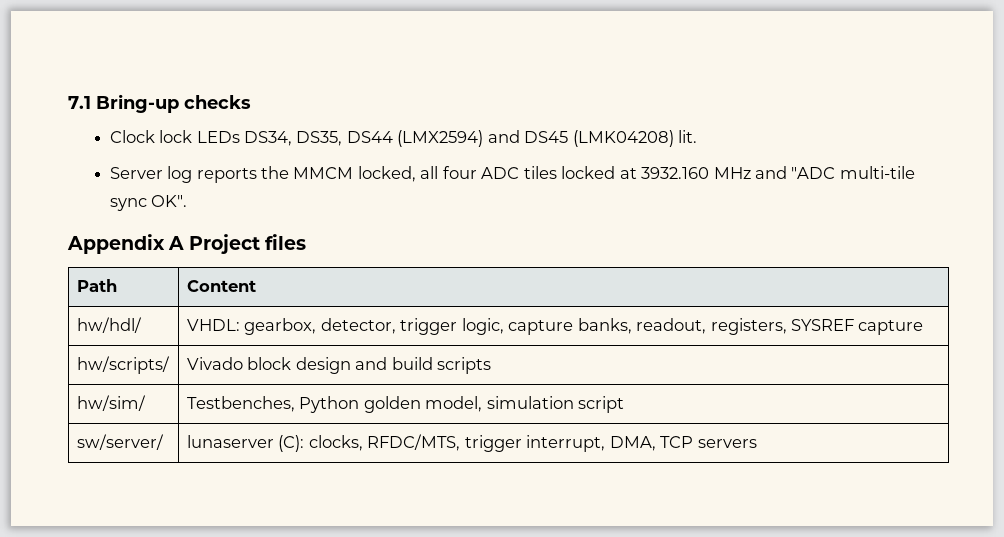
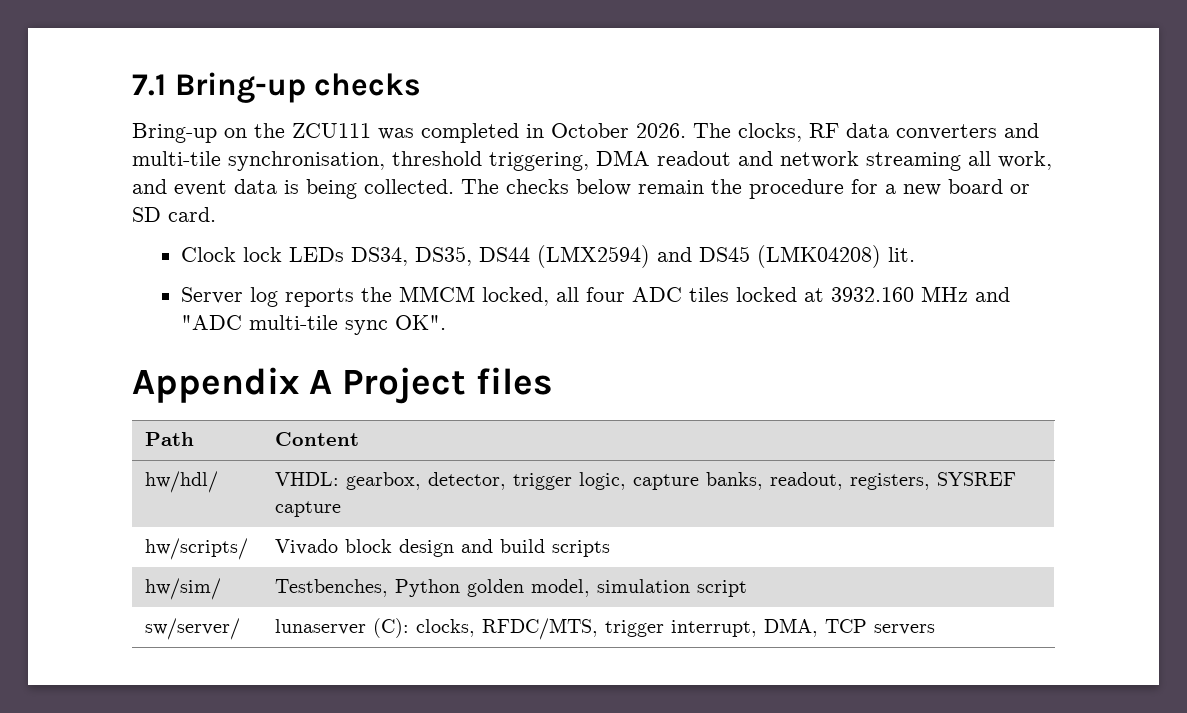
(251, 102) none -> [132,123,1039,143] [132,150,1052,171] [132,179,1030,199] [132,207,216,222] // Bring-up on the ZCU111 was completed in October 2026. The clocks, RF data converters and multi-tile synchronisation, threshold triggering, DMA readout and network streaming all work, and event data is being collected. The checks below remain the procedure for a new board or SD card.

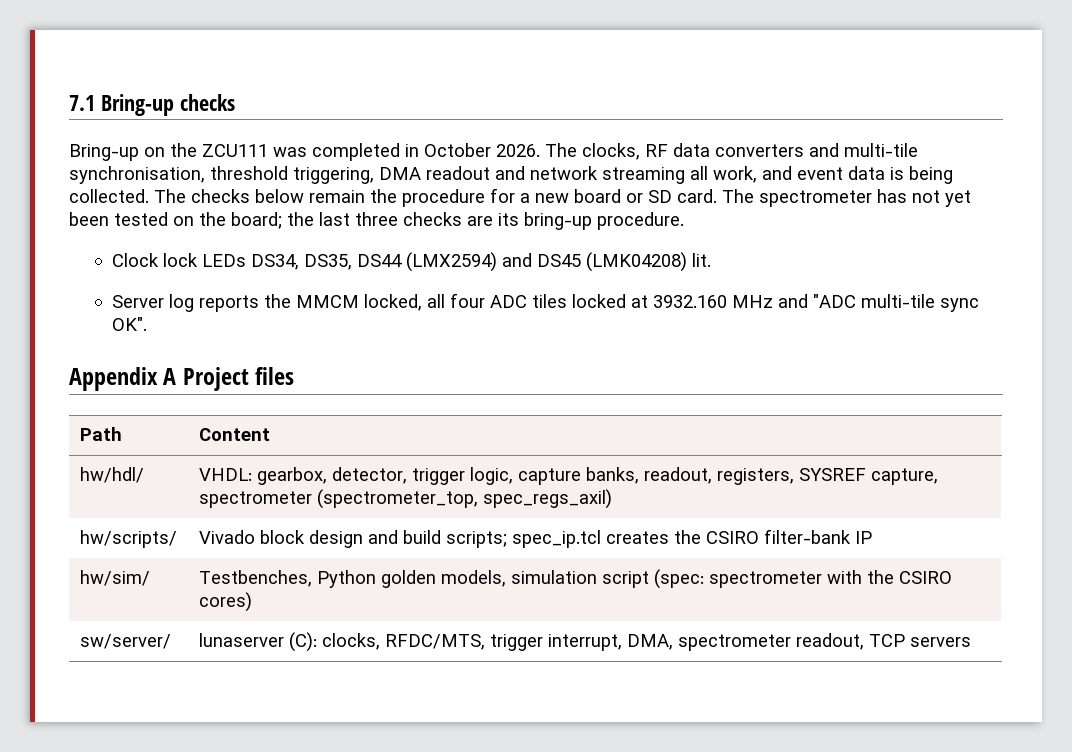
(216, 214) none -> [722,189,971,207] [69,212,684,230] The spectrometer has not yet been tested on the board; the last three checks are its bring-up procedure.
[275,501,342,517] capture -> [870,468,938,485] [198,489,612,509] capture, spectrometer (spectrometer_top, spec_regs_axil)
[552,540,611,557] scripts -> [445,529,872,548] scripts; spec_ip.tcl creates the CSIRO filter-bank IP
[531,579,591,597] model, -> [440,570,506,587] models,
(748, 588) none -> [653,569,952,589] [198,592,252,612] (spec: spectrometer with the CSIRO cores)
(819, 627) none -> [677,633,864,651] spectrometer readout,

